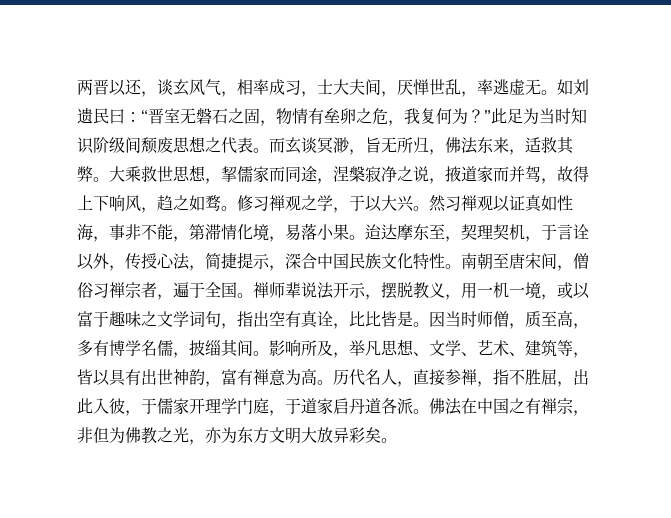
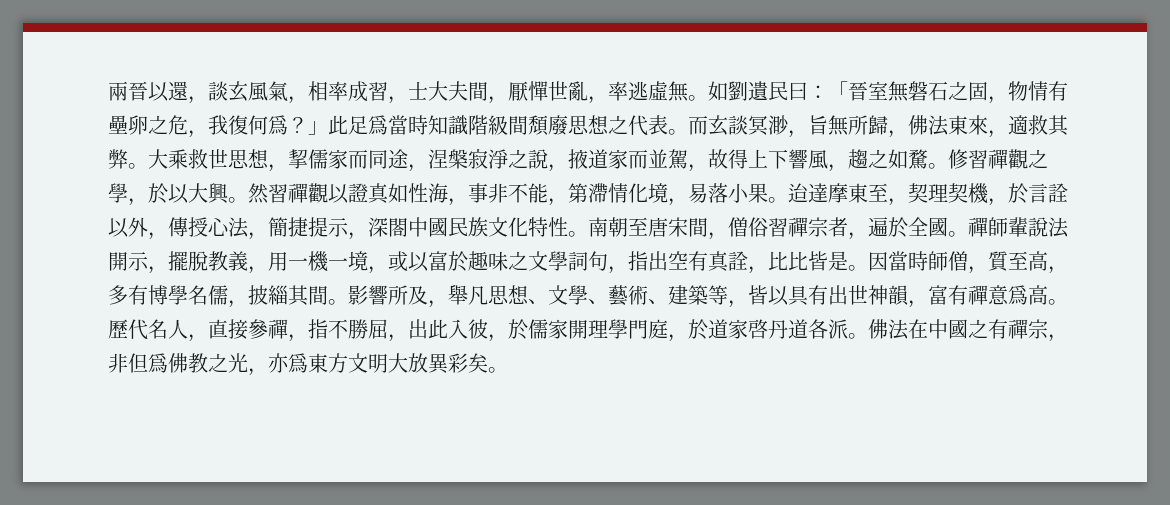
[77,79,221,97] 两晋以还，谈玄风气 -> [108,81,288,104] 兩晉以還，談玄風氣
[285,80,301,95] 习 -> [368,82,388,101] 習
[365,79,589,97] [77,107,196,124] 间，厌惮世乱，率逃虚无。如刘遗民曰：“晋室无 -> [468,81,909,104] 間，厭憚世亂，率逃虛無。如劉遺民曰：「晉室無
[324,108,340,123] 垒 -> [108,115,128,134] 壘
[420,108,587,124] [77,137,173,154] 复何为？”此足为当时知识阶级间颓废 -> [228,115,568,136] 復何爲？」此足爲當時知識階級間頹廢
[301,137,317,153] 谈 -> [728,115,748,135] 談
[381,137,541,155] 无所归，佛法东来，适 -> [828,115,1028,138] 無所歸，佛法東來，適
[381,166,429,182] 净之说 -> [488,149,548,169] 淨之說
[509,166,541,182] 并驾 -> [648,149,688,169] 並駕
[109,195,525,213] 响风，趋之如骛。修习禅观之学，于以大兴。然习禅观以证 -> [788,149,1048,172] [108,183,368,206] 響風，趨之如騖。修習禪觀之學，於以大興。然習禪觀以證
[205,224,221,240] 滞 -> [588,183,608,203] 滯
[381,224,429,240] 达摩东 -> [808,183,868,203] 達摩東
[509,224,589,242] [77,253,141,271] 机，于言诠以外，传 -> [968,183,1068,206] [108,217,188,240] 機，於言詮以外，傳
[205,253,221,269] 简 -> [268,217,288,237] 簡
[301,253,349,269] 合中国 -> [388,217,448,237] 閤中國
[541,253,589,271] [77,282,509,300] 间，僧俗习禅宗者，遍于全国。禅师辈说法开示，摆脱教义，用一机 -> [688,217,1069,240] [108,251,329,274] 間，僧俗習禪宗者，遍於全國。禪師輩說法開示，擺脫教義，用一機
[93,311,109,327] 于 -> [448,251,468,272] 於
[173,311,205,327] 学词 -> [548,251,588,271] 學詞
[317,311,333,326] 诠 -> [728,251,748,271] 詮
[445,311,541,329] 当时师僧，质 -> [888,251,1009,274] 當時師僧，質
[125,340,141,356] 学 -> [168,285,188,305] 學
[205,339,557,358] 缁其间。影响所及，举凡思想、文学、艺术、建筑 -> [268,284,708,308] 緇其間。影響所及，舉凡思想、文學、藝術、建築
[189,368,589,387] [77,398,349,416] 韵，富有禅意为高。历代名人，直接参禅，指不胜屈，出此入彼，于儒家开理学门庭，于道家启 -> [888,285,1068,308] [108,319,768,342] 韻，富有禪意爲高。歷代名人，直接參禪，指不勝屈，出此入彼，於儒家開理學門庭，於道家啓
[493,398,557,414] 国之有禅 -> [948,319,1028,339] 國之有禪
[109,427,125,443] 为 -> [148,353,168,373] 爲
[221,427,253,443] 为东 -> [288,353,328,373] 爲東
[333,427,349,443] 异 -> [428,353,449,374] 異

